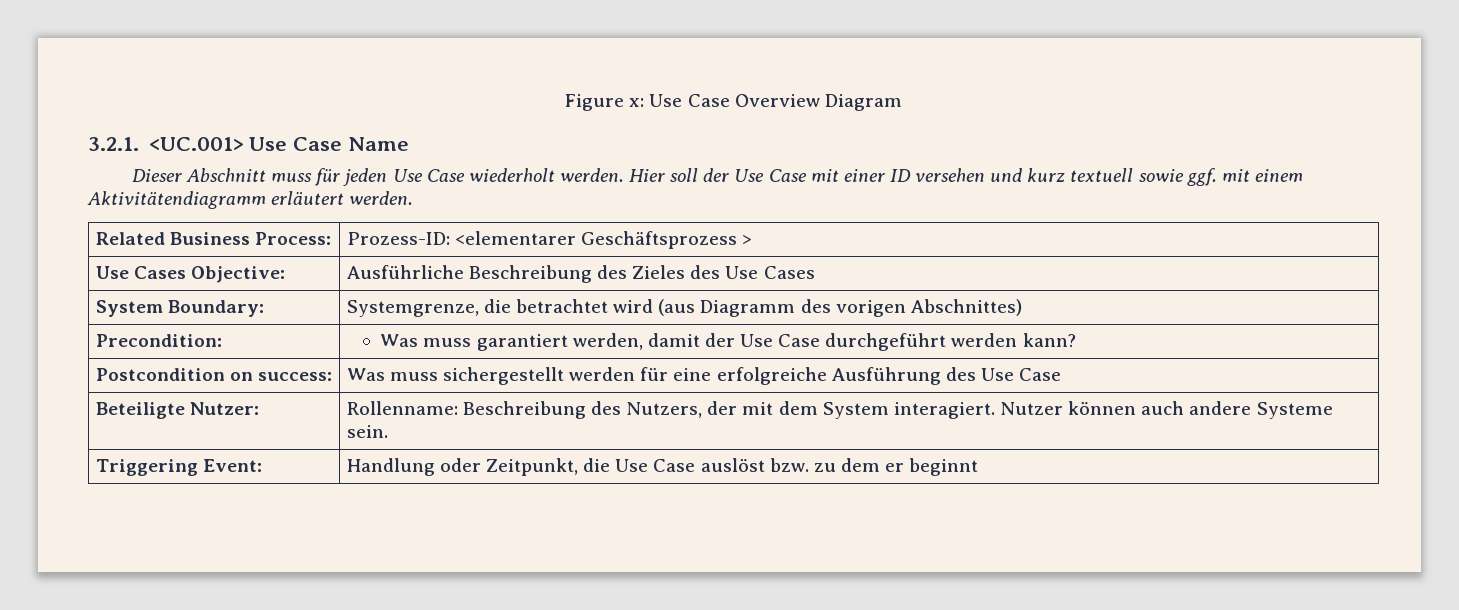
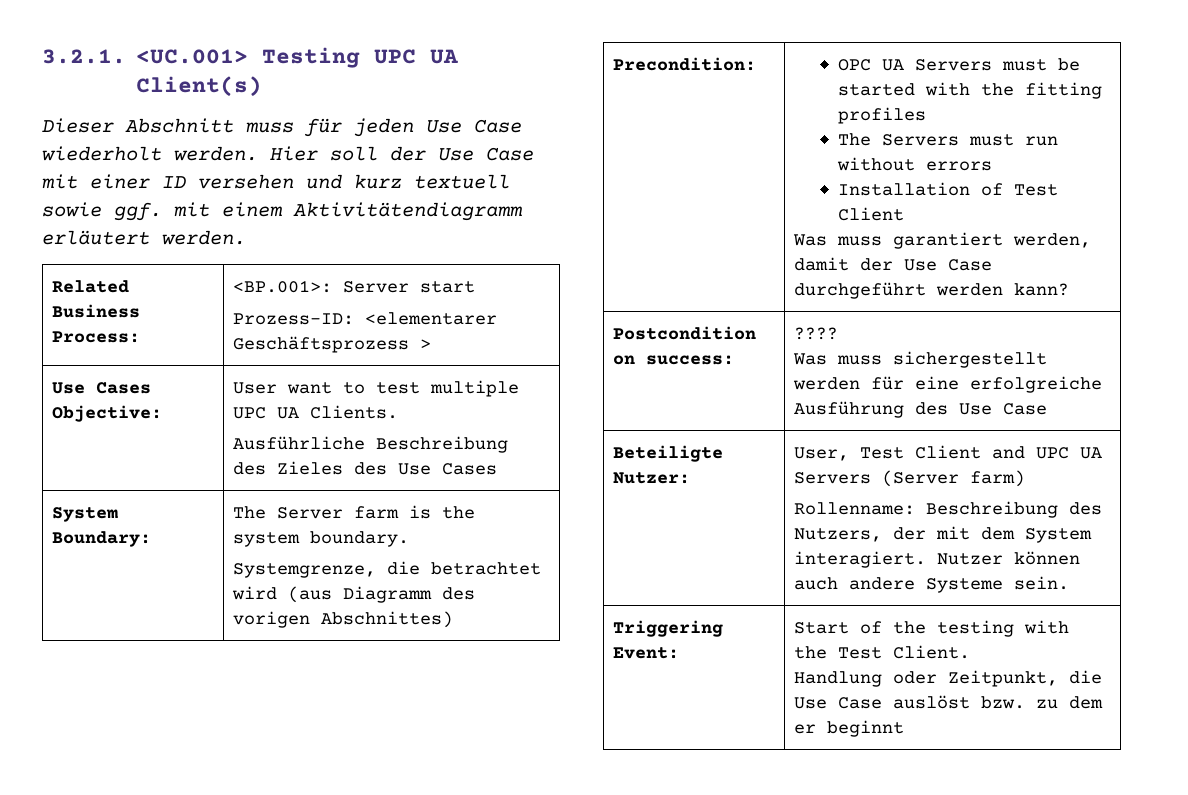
[565,94,902,111] [88,137,409,151] Figure x: Use Case Overview Diagram // 3.2.1. <UC.001> Use Case Name -> [42,47,459,68] [136,76,263,97] 3.2.1. <UC.001> Testing UPC UA Client(s)
(332, 238) none -> [232,280,475,293] <BP.001>: Server start //
(286, 274) none -> [232,380,519,397] [232,405,398,419] User want to test multiple UPC UA Clients. //
(264, 308) none -> [232,505,475,519] [232,531,409,547] The Server farm is the system boundary. //
(222, 340) none -> [838,58,1081,71] [838,82,1103,99] [838,107,927,124] [838,133,1059,146] [837,157,993,171] [838,182,1059,196] [838,207,905,221] OPC UA Servers must be started with the fitting profiles // The Servers must run without errors // Installation of Test Client //
(333, 376) none -> [793,327,838,340] ???? //
(259, 408) none -> [793,445,1102,461] [793,470,1025,487] User, Test Client and UPC UA Servers (Server farm) //
(262, 465) none -> [793,620,1069,637] [793,645,970,659] Start of the testing with the Test Client. //

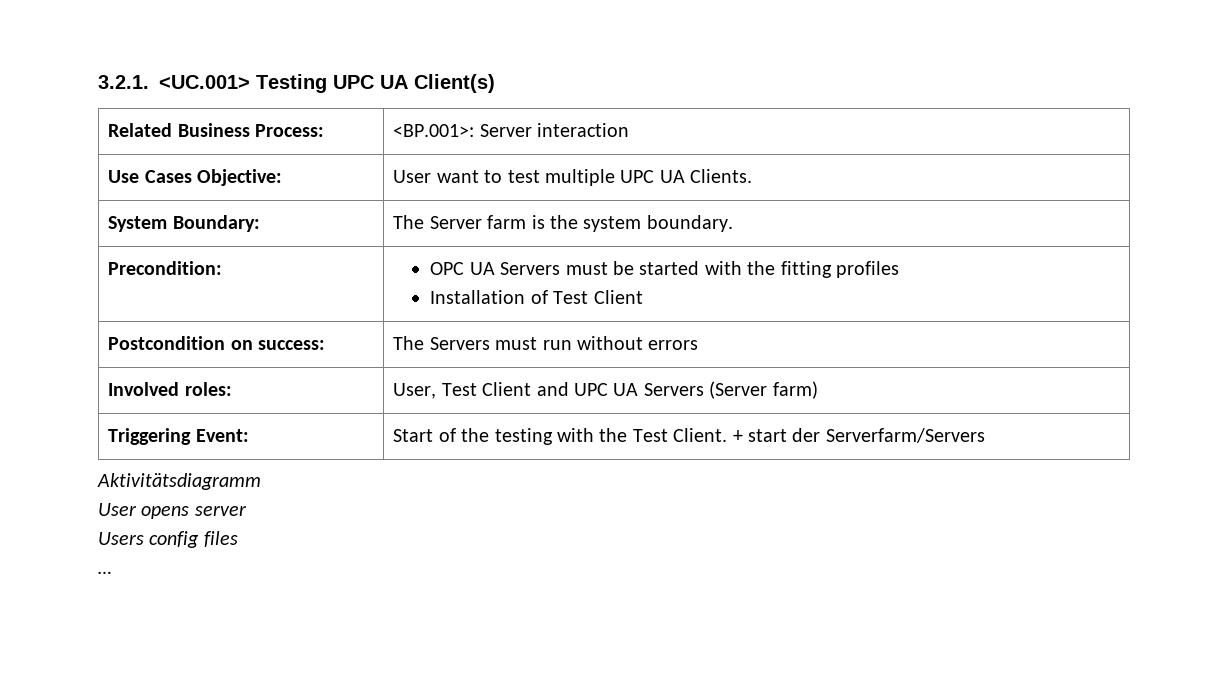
[42,118,522,137] [42,146,534,161] [42,174,510,189] [42,202,523,221] [42,230,246,245] // Dieser Abschnitt muss für jeden Use Case wiederholt werden. Hier soll der Use Case mit einer ID versehen und kurz textuell sowie ggf. mit einem Aktivitätendiagramm erläutert werden. -> (495, 83) none
[419,281,475,293] [232,312,497,325] [232,336,431,353] start // Prozess-ID: <elementarer Geschäftsprozess > -> [537,123,630,137] interaction
[232,436,508,453] [232,461,497,475] // Ausführliche Beschreibung des Zieles des Use Cases -> (753, 176) none
[232,561,541,578] [231,586,475,603] [232,611,453,628] // Systemgrenze, die betrachtet wird (aus Diagramm des vorigen Abschnittes) -> (733, 223) none
(927, 115) none -> [430,290,643,304] [108,336,326,350] Installation of Test Client // Postcondition on success: |
[838,182,1059,196] [838,207,905,221] [792,232,1091,249] [793,257,992,271] [793,282,1069,299] [612,326,756,340] [612,355,734,365] [793,327,838,340] [792,351,1047,368] [792,376,1102,393] [793,401,1047,418] [612,445,723,462] [612,472,690,484] // Installation of Test Client // Was muss garantiert werden, damit der Use Case durchgeführt werden kann? // Postcondition on success: | ???? // Was muss sichergestellt werden für eine erfolgreiche Ausführung des Use Case // Beteiligte Nutzer: -> [108,382,232,396] // Involved roles:
[793,501,1102,518] [793,526,1092,543] [793,551,1080,568] [793,576,1069,593] // Rollenname: Beschreibung des Nutzers, der mit dem System interagiert. Nutzer können auch andere Systeme sein. -> (818, 390) none
[793,670,1102,687] [793,695,1103,709] [793,720,904,737] // Handlung oder Zeitpunkt, die Use Case auslöst bzw. zu dem er beginnt -> [732,428,985,443] [97,473,261,490] [98,503,247,519] [98,531,238,548] [98,571,112,574] + start der Serverfarm/Servers // Aktivitätsdiagramm // User opens server // Users config files // …

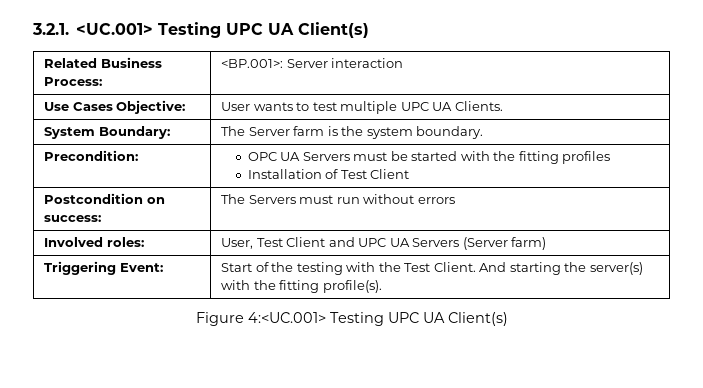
[436,170,479,183] want -> [253,102,293,111] wants
[732,428,985,443] [97,473,261,490] [98,503,247,519] [98,531,238,548] [98,571,112,574] + start der Serverfarm/Servers // Aktivitätsdiagramm // User opens server // Users config files // … -> [479,262,643,275] [221,280,382,293] [195,312,508,326] And starting the server(s) with the fitting profile(s). // Figure 4:<UC.001> Testing UPC UA Client(s)

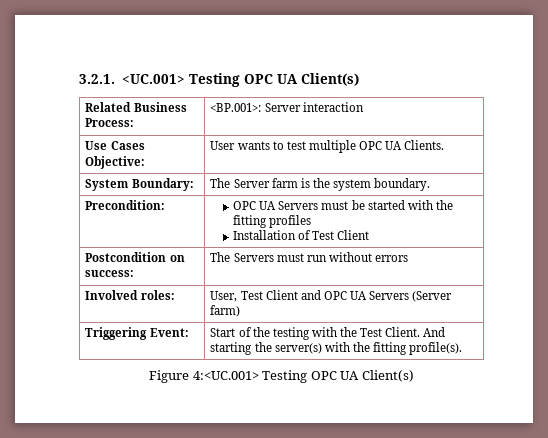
[226,23,264,35] UPC -> [243,74,273,84] OPC
[400,102,429,111] UPC -> [358,141,382,150] OPC
[358,238,387,247] UPC -> [323,291,347,300] OPC
[387,312,419,323] UPC -> [310,371,337,380] OPC

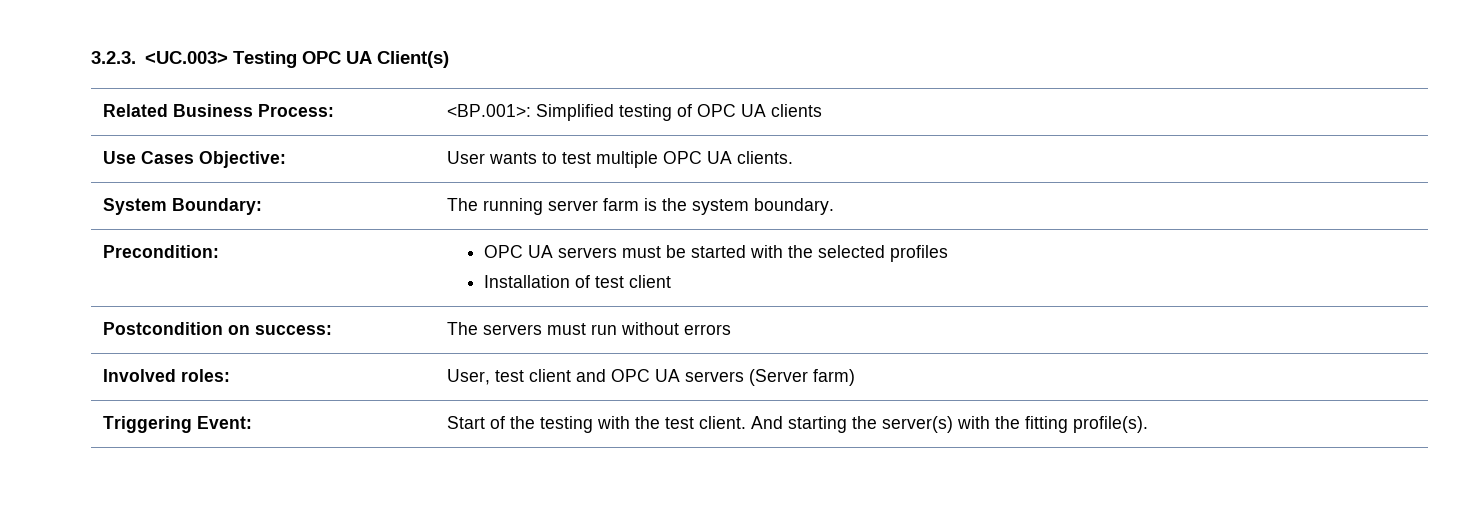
[79,74,185,84] 3.2.1. <UC.001> -> [91,51,228,64] 3.2.3. <UC.003>
[264,102,364,112] Server interaction -> [535,104,822,121] Simplified testing of OPC UA clients
[404,140,445,150] Clients. -> [736,151,793,164] clients.
[233,179,270,188] Server -> [482,198,598,215] running server
[278,201,319,210] Servers -> [558,247,618,258] servers
[233,215,268,228] fitting -> [818,245,886,258] selected
[312,230,370,240] Test Client -> [595,275,672,288] test client
[233,253,274,262] Servers -> [482,324,542,335] servers
[240,290,298,300] Test Client -> [494,369,571,382] test client
[369,291,410,300] Servers -> [684,371,744,382] servers
[360,327,421,337] Test Client. -> [664,416,746,429] test client.
[149,370,414,383] // Figure 4:<UC.001> Testing OPC UA Client(s) -> (1148, 424) none

